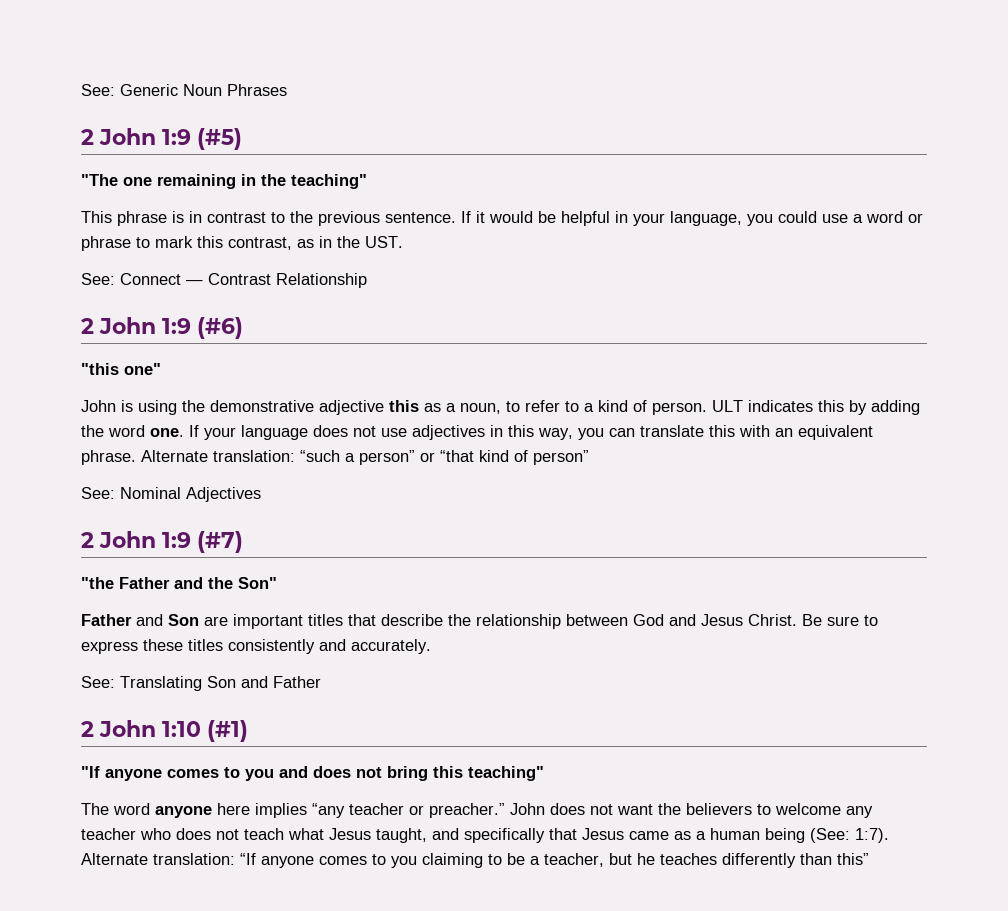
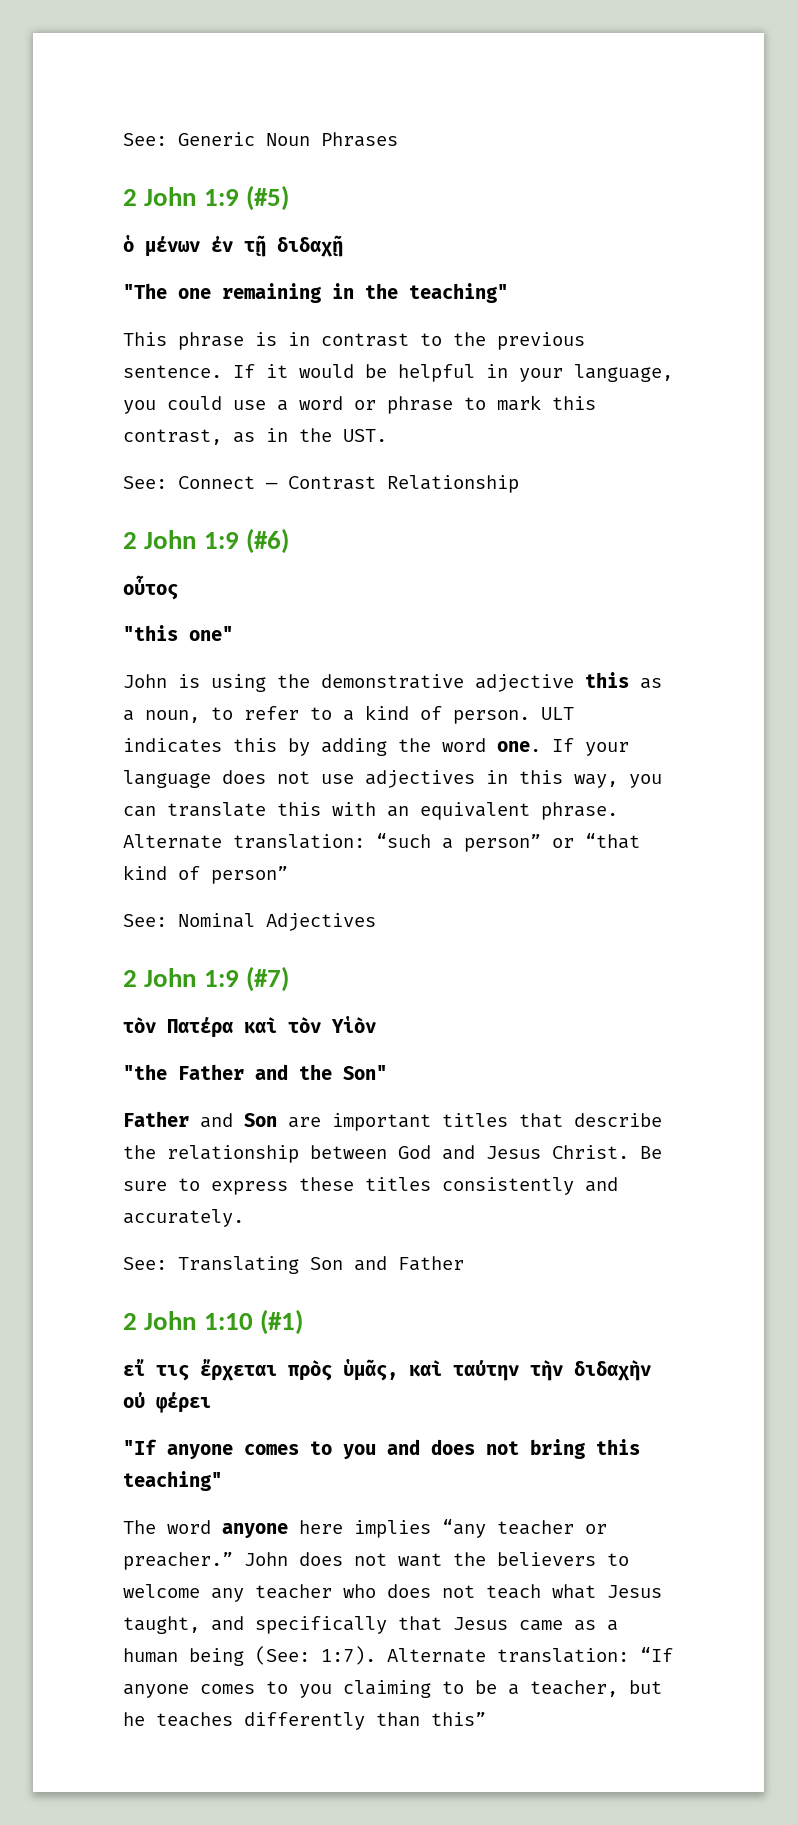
(242, 139) none -> [123,235,343,257] // ὁ μένων ἐν τῇ διδαχῇ
(243, 328) none -> [123,575,178,600] // οὗτος
(243, 542) none -> [123,1016,376,1038] // τὸν Πατέρα καὶ τὸν Υἱὸν
(248, 731) none -> [123,1359,651,1381] [123,1391,211,1413] // εἴ τις ἔρχεται πρὸς ὑμᾶς, καὶ ταύτην τὴν διδαχὴν οὐ φέρει

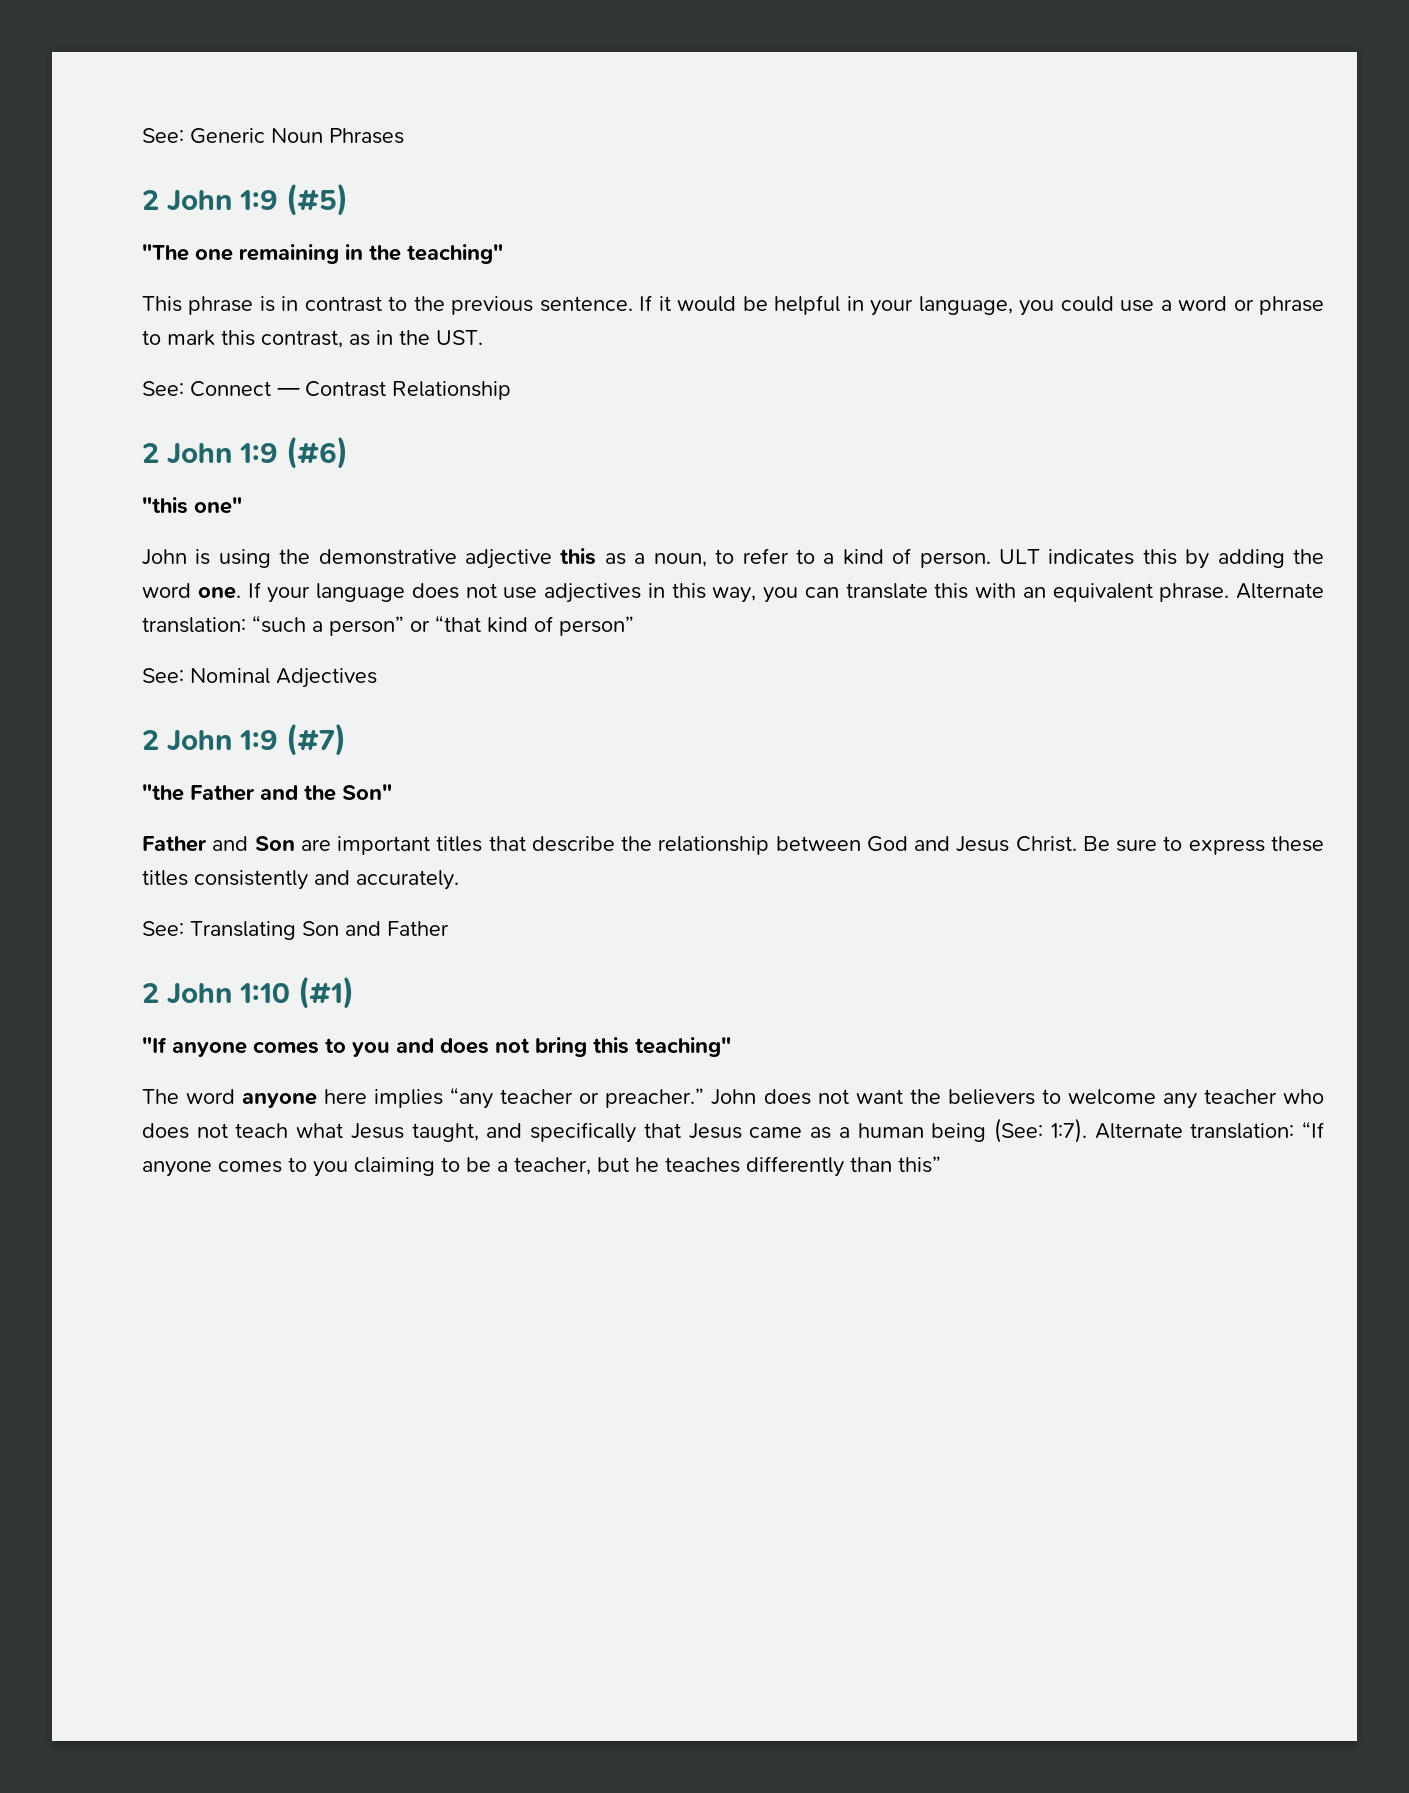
[123,235,343,257] // ὁ μένων ἐν τῇ διδαχῇ -> (348, 199) none
[123,575,178,600] // οὗτος -> (348, 452) none
[123,1016,376,1038] // τὸν Πατέρα καὶ τὸν Υἱὸν -> (346, 739) none
[123,1359,651,1381] [123,1391,211,1413] // εἴ τις ἔρχεται πρὸς ὑμᾶς, καὶ ταύτην τὴν διδαχὴν οὐ φέρει -> (354, 992) none

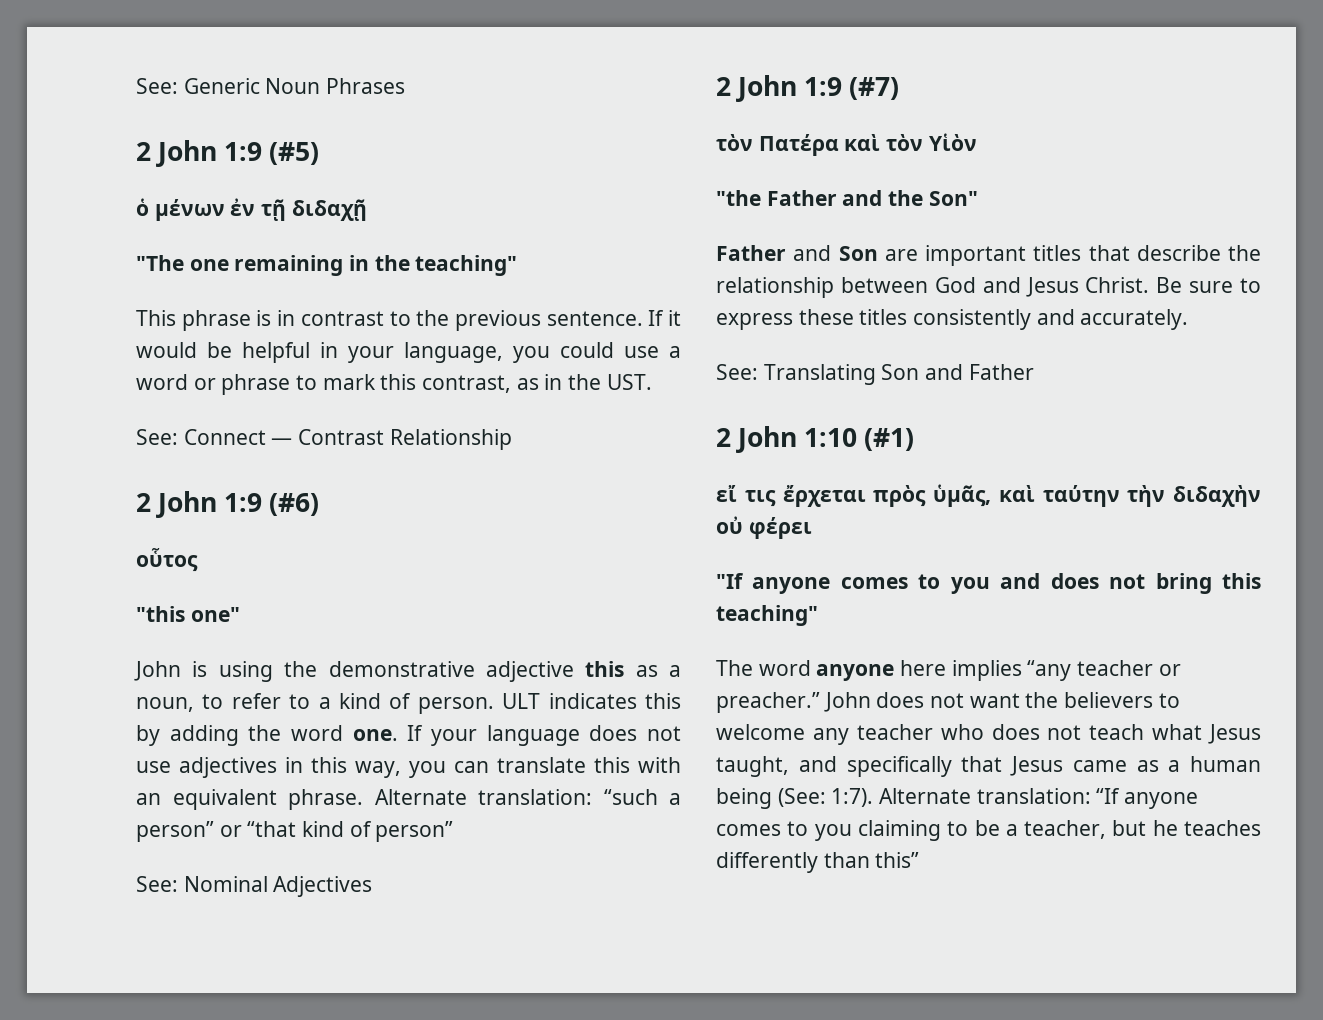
(348, 199) none -> [136,198,367,221] // ὁ μένων ἐν τῇ διδαχῇ
(348, 452) none -> [136,548,198,572] // οὗτος
(346, 739) none -> [716,133,977,156] // τὸν Πατέρα καὶ τὸν Υἱὸν
(354, 992) none -> [716,484,1261,507] [716,516,812,539] // εἴ τις ἔρχεται πρὸς ὑμᾶς, καὶ ταύτην τὴν διδαχὴν οὐ φέρει

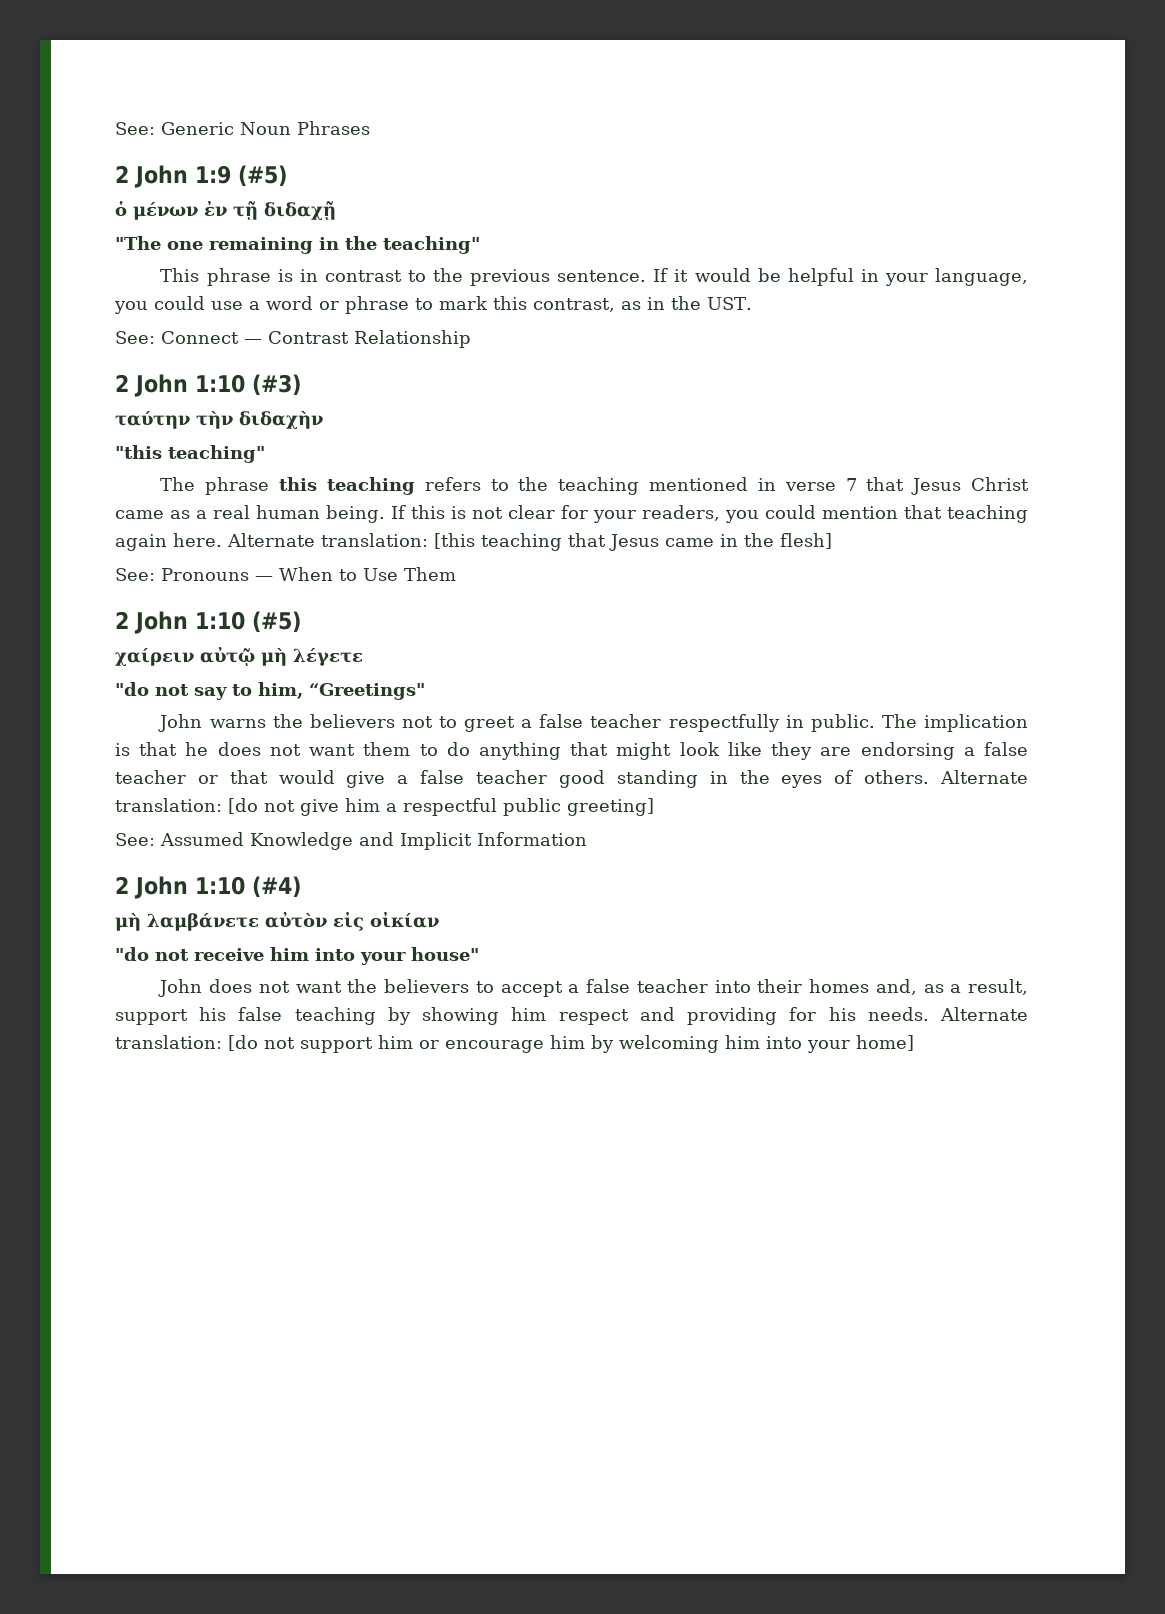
[224,493,320,516] [136,548,198,572] [136,606,240,622] [134,661,681,682] [136,693,681,714] [136,725,681,746] [136,757,681,778] [136,789,681,810] [136,821,454,842] [136,876,373,897] [716,75,900,102] [716,133,977,156] [716,190,978,206] [716,245,1261,266] [716,277,1261,298] [716,309,1189,330] [716,364,1034,385] [716,426,915,453] [716,484,1261,507] [716,516,812,539] [716,573,1261,594] [716,605,818,626] [716,660,1181,681] [716,692,820,713] 1:9 (#6) // οὗτος // "this one" // John is using the demonstrative adjective this as a noun, to refer to a kind of person. ULT indicates this by adding the word one. If your language does not use adjectives in this way, you can translate this with an equivalent phrase. Alternate translation: “such a person” or “that kind of person” // See: Nominal Adjectives // 2 John 1:9 (#7) // τὸν Πατέρα καὶ τὸν Υἱὸν // "the Father and the Son" // Father and Son are important titles that describe the relationship between God and Jesus Christ. Be sure to express these titles consistently and accurately. // See: Translating Son and Father // 2 John 1:10 (#1) // εἴ τις ἔρχεται πρὸς ὑμᾶς, καὶ ταύτην τὴν διδαχὴν οὐ φέρει // "If anyone comes to you and does not bring this teaching" // The word anyone here implies “any teacher or preacher.” -> [195,374,301,396] [115,411,323,429] [115,445,265,463] [160,477,1029,495] [115,505,1028,523] [115,533,832,551] [115,567,456,581] [115,611,301,634] [115,646,363,667] [115,682,425,700] [158,714,1028,732] [115,742,1028,760] [115,770,1028,788] [115,798,654,816] [115,832,587,850] [115,876,301,899] [115,911,439,931] [115,947,479,965] 1:10 (#3) // ταύτην τὴν διδαχὴν // "this teaching" // The phrase this teaching refers to the teaching mentioned in verse 7 that Jesus Christ came as a real human being. If this is not clear for your readers, you could mention that teaching again here. Alternate translation: [this teaching that Jesus came in the flesh] // See: Pronouns — When to Use Them // 2 John 1:10 (#5) // χαίρειν αὐτῷ μὴ λέγετε // "do not say to him, “Greetings" // John warns the believers not to greet a false teacher respectfully in public. The implication is that he does not want them to do anything that might look like they are endorsing a false teacher or that would give a false teacher good standing in the eyes of others. Alternate translation: [do not give him a respectful public greeting] // See: Assumed Knowledge and Implicit Information // 2 John 1:10 (#4) // μὴ λαμβάνετε αὐτὸν εἰς οἰκίαν // "do not receive him into your house" //
[716,724,1261,745] [716,756,1261,777] [716,788,1199,809] [716,820,1261,841] [716,852,920,873] welcome any teacher who does not teach what Jesus taught, and specifically that Jesus came as a human being (See: 1:7). Alternate translation: “If anyone comes to you claiming to be a teacher, but he teaches differently than this” -> [500,979,1029,997] [115,1007,1029,1025] [115,1035,914,1053] accept a false teacher into their homes and, as a result, support his false teaching by showing him respect and providing for his needs. Alternate translation: [do not support him or encourage him by welcoming him into your home]

